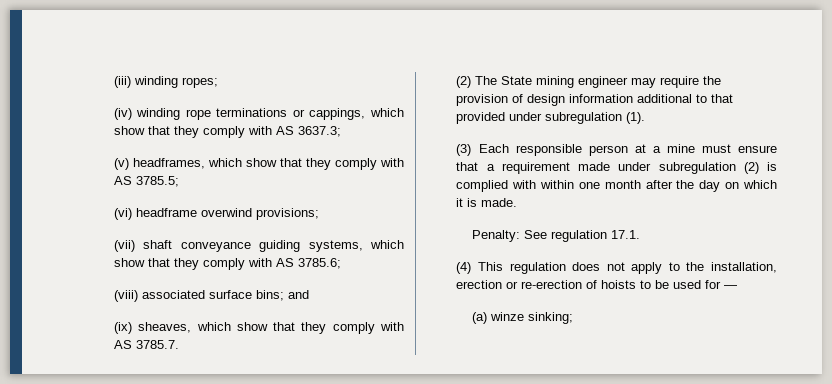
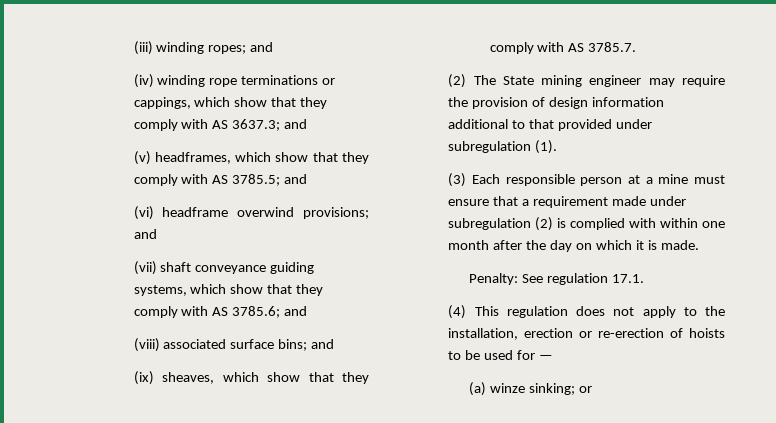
(218, 82) none -> [250,42,274,52] and
(341, 131) none -> [284,119,308,129] and
(179, 181) none -> [284,174,308,184] and
(319, 214) none -> [133,229,157,239] and
(341, 263) none -> [284,306,308,316] and
(573, 318) none -> [578,386,592,393] or

